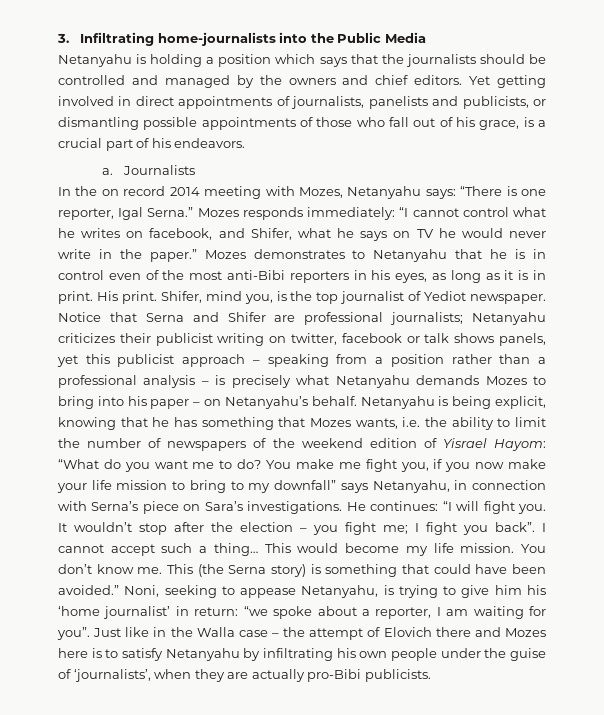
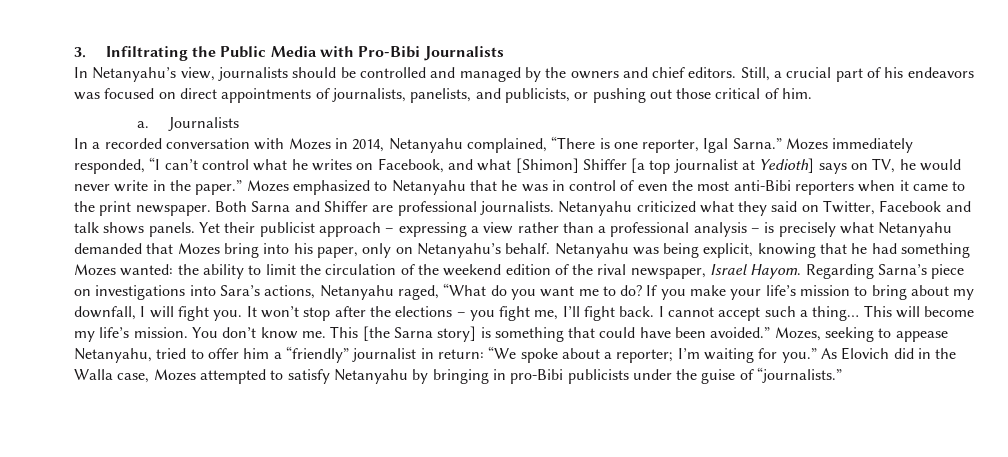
[157,32,308,46] home-journalists into -> (188, 53) none
[58,54,404,67] // Netanyahu is holding a position which says that the -> [319,46,504,61] [74,67,215,82] with Pro-Bibi Journalists // In Netanyahu’s view,
[469,75,546,88] [58,96,546,109] [58,117,534,130] Yet getting involved in direct appointments of journalists, panelists and publicists, or dismantling possible appointments of those who fall out of his grace, is -> [740,67,770,81] Still,
[174,138,246,148] [102,165,196,175] [58,186,456,199] endeavors. // a. Journalists // In the on record 2014 meeting with Mozes, Netanyahu says: -> [907,67,974,78] [74,88,813,103] [137,117,239,131] [74,138,547,153] endeavors was focused on direct appointments of journalists, panelists, and publicists, or pushing out those critical of him. // a. Journalists // In a recorded conversation with Mozes in 2014, Netanyahu complained,
[147,207,459,220] Serna.” Mozes responds immediately: “I cannot -> [732,138,914,153] [74,157,198,174] Sarna.” Mozes immediately responded, “I can’t
[149,228,355,240] facebook, and Shifer, what he -> [377,158,815,174] Facebook, and what [Shimon] Shiffer [a top journalist at Yedioth]
[416,229,434,238] TV -> [872,158,896,173] TV,
[253,249,345,259] demonstrates -> [292,180,370,195] emphasized
[515,249,526,259] is -> [521,184,548,192] was
[108,270,159,280] even of -> [620,180,668,191] of even
[353,270,547,283] [58,291,546,304] [58,312,546,325] [58,333,547,346] [57,354,444,367] in his eyes, as long as it is in print. His print. Shifer, mind you, is the top journalist of Yediot newspaper. Notice that Serna and Shifer are professional journalists; Netanyahu criticizes their publicist writing on twitter, facebook or talk shows panels, yet this publicist approach – speaking from a position -> [858,180,966,192] [74,200,971,216] [74,222,514,237] when it came to the print newspaper. Both Sarna and Shiffer are professional journalists. Netanyahu criticized what they said on Twitter, Facebook and talk shows panels. Yet their publicist approach – expressing a view
[416,375,546,385] demands Mozes to -> [74,243,220,255] demanded that Mozes
[150,399,201,409] paper – -> [316,243,392,258] paper, only
[438,396,449,406] is -> [632,247,659,255] was
[174,417,421,430] has something that Mozes wants, i.e. -> [871,243,971,258] [74,264,174,276] had something Mozes wanted:
[87,438,247,451] number of newspapers -> [325,264,397,275] circulation
[442,438,546,451] Yisrael Hayom: -> [572,264,965,279] [74,285,439,300] the rival newspaper, Israel Hayom. Regarding Sarna’s piece on investigations into Sara’s actions, Netanyahu raged,
[266,459,505,472] You make me fight you, if you now -> [646,285,686,300] If you
[91,480,112,490] life -> [765,285,796,296] life’s
[230,480,546,493] [58,501,452,514] to my downfall” says Netanyahu, in connection with Serna’s piece on Sara’s investigations. He continues: “I -> [911,285,975,300] [74,306,146,320] about my downfall, I
[74,522,132,532] wouldn’t -> [260,306,299,318] won’t
[240,522,293,532] election -> [395,306,453,317] elections
[383,522,535,535] me; I fight you back”. -> [534,306,655,321] me, I’ll fight back.
[297,543,339,553] would -> [896,306,921,318] will
[433,543,454,553] life -> [99,327,130,338] life’s
[197,564,306,577] (the Serna story) -> [362,326,477,342] [the Sarna story]
[124,585,160,597] Noni, -> [774,327,821,341] Mozes,
[383,585,546,598] [58,606,171,619] is trying to give him his ‘home journalist’ -> [156,346,417,363] tried to offer him a “friendly” journalist
[243,606,268,616] “we -> [488,346,517,359] “We
[375,606,546,619] [57,627,546,640] [58,648,547,661] [58,669,431,682] reporter, I am waiting for you”. Just like in the Walla case – the attempt of Elovich there and Mozes here is to satisfy Netanyahu by infiltrating his own people under the guise of ‘journalists’, when they are actually pro-Bibi publicists. -> [616,347,957,363] [74,367,843,384] reporter; I’m waiting for you.” As Elovich did in the Walla case, Mozes attempted to satisfy Netanyahu by bringing in pro-Bibi publicists under the guise of “journalists.”

